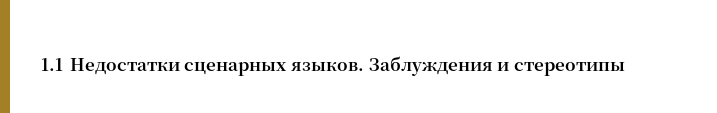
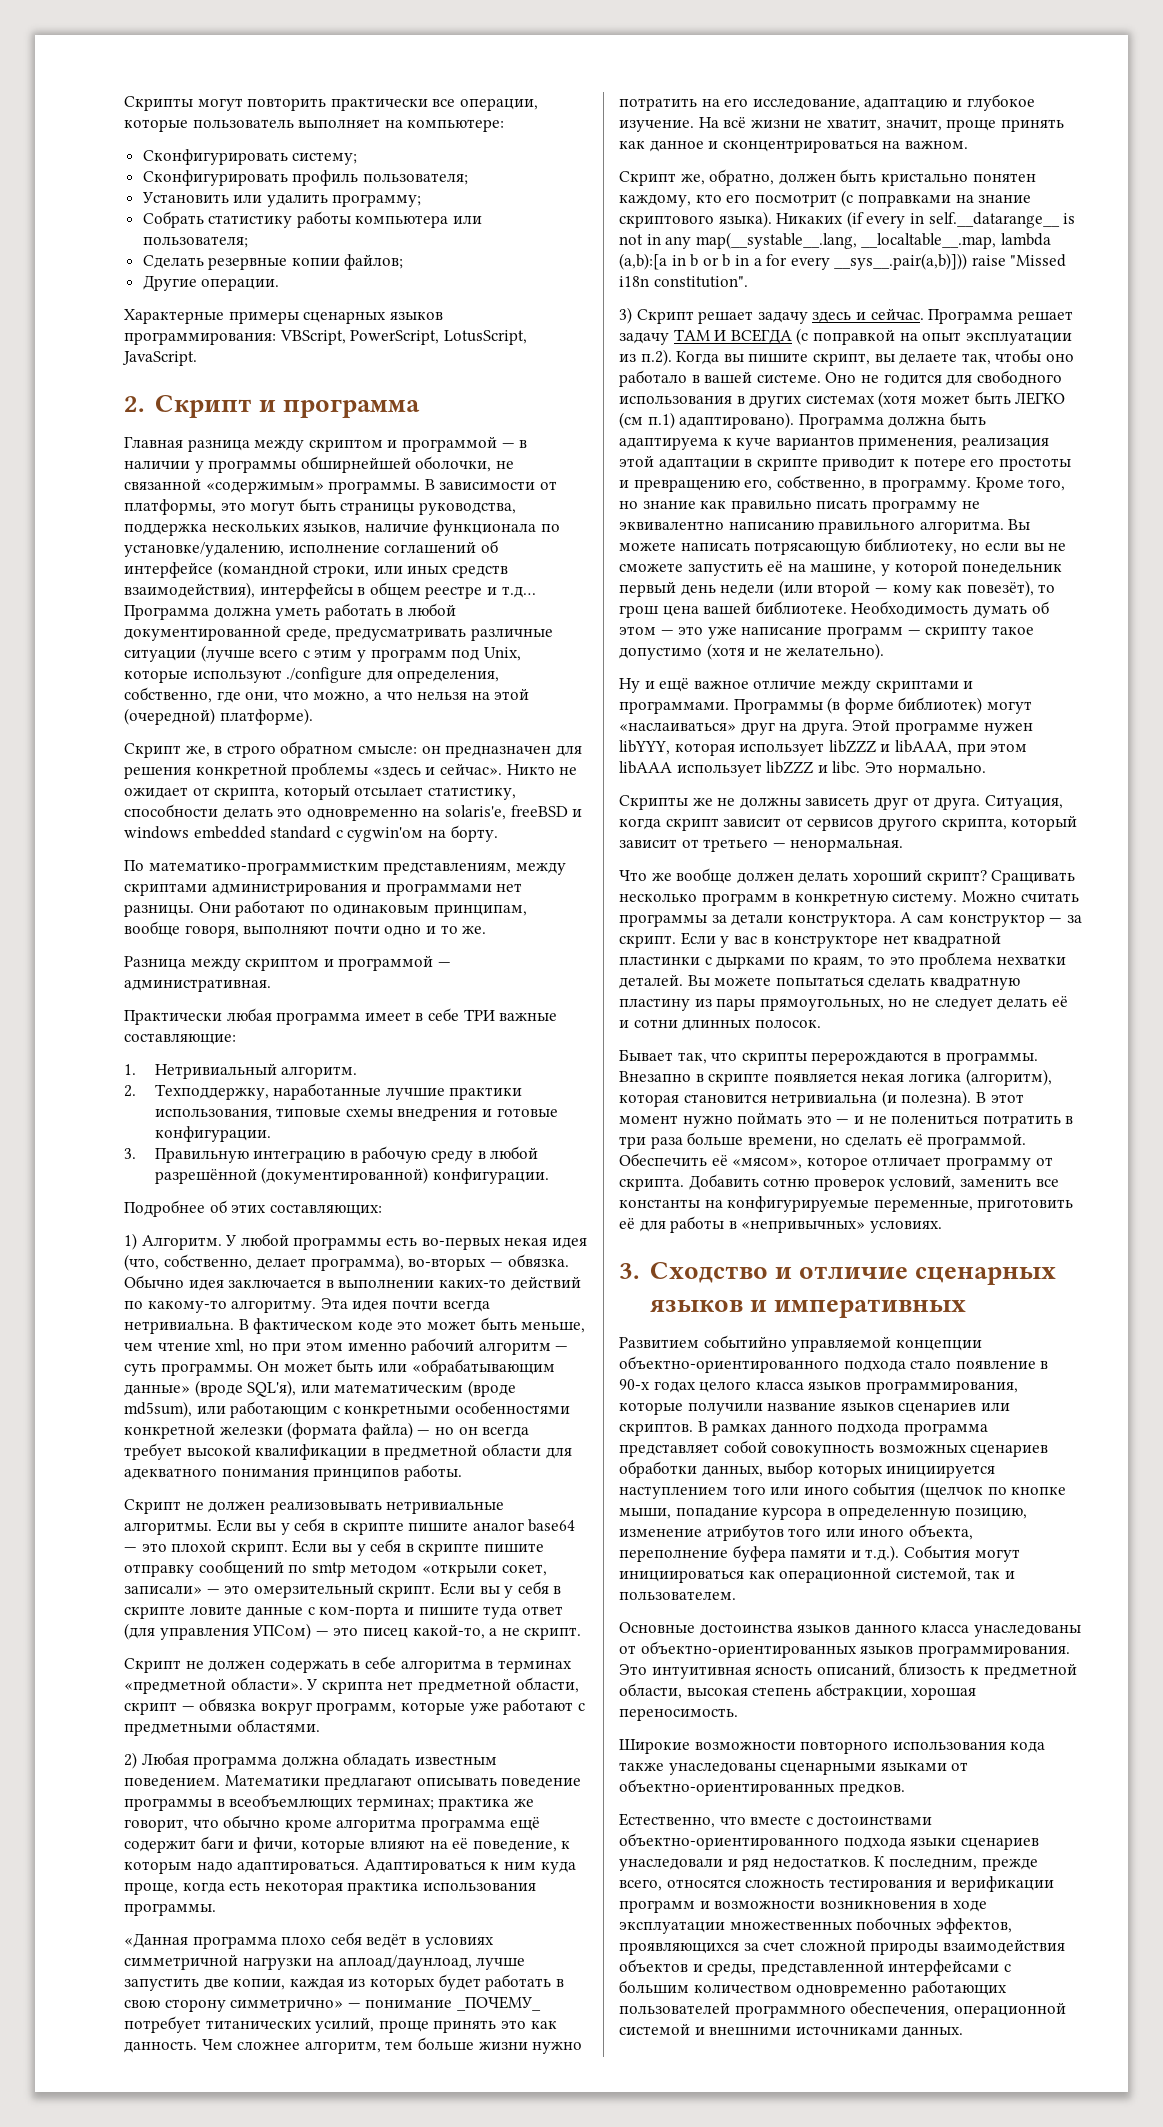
[41,56,625,76] 1.1 Недостатки сценарных языков. Заблуждения и стереотипы -> [124,96,538,111] [124,119,505,132] [142,149,358,165] [142,170,468,186] [141,192,422,207] [142,211,483,228] [142,236,248,248] [142,254,404,270] [142,275,280,291] [124,309,443,324] [124,330,527,345] [122,351,197,366] [124,395,420,418] [124,436,528,452] [124,456,514,473] [124,478,557,494] [124,498,516,515] [124,520,560,536] [124,540,498,557] [124,561,508,578] [124,582,536,599] [124,603,456,620] [124,625,553,641] [124,645,521,662] [124,667,500,683] [124,687,530,703] [124,708,313,725] [124,741,582,758] [124,762,578,779] [124,784,516,800] [124,804,583,821] [124,825,498,842] [124,860,566,875] [124,883,523,896] [124,900,527,917] [124,921,487,938] [124,955,451,971] [124,979,271,992] [124,1008,558,1025] [124,1033,236,1045] [124,1063,358,1079] [124,1083,523,1100] [154,1108,558,1121] [154,1126,271,1142] [124,1146,539,1163] [154,1167,549,1184] [124,1200,382,1217] [124,1233,587,1250] [124,1254,569,1271] [124,1275,581,1291] [124,1298,490,1313] [124,1317,586,1334] [124,1338,569,1355] [124,1359,555,1376] [124,1380,516,1397] [124,1401,570,1418] [124,1422,530,1439] [124,1443,572,1460] [124,1464,462,1481] [124,1499,505,1514] [124,1518,576,1535] [124,1539,544,1556] [124,1560,547,1577] [124,1581,562,1598] [124,1606,563,1619] [124,1623,582,1640] [124,1656,572,1673] [124,1677,579,1694] [124,1698,585,1715] [124,1719,320,1736] [124,1752,497,1769] [124,1775,582,1790] [124,1794,534,1811] [124,1815,540,1832] [124,1836,571,1853] [124,1859,576,1874] [124,1882,536,1895] [124,1903,216,1916] [124,1932,494,1949] [124,1954,526,1970] [124,1974,564,1991] [124,1996,541,2012] [124,2016,557,2033] [124,2037,583,2054] [619,94,1035,111] [619,117,1064,132] [619,140,968,153] [619,169,1036,186] [619,190,1032,207] [619,211,1076,228] [619,232,1051,249] [619,253,1067,270] [619,276,748,288] [619,307,1073,324] [619,328,1072,345] [619,349,1074,366] [619,370,1062,387] [619,391,1066,408] [619,412,986,429] [619,437,1049,450] [619,455,1071,471] [619,475,1066,492] [619,500,980,513] [619,519,1031,534] [619,538,1067,555] [619,560,1063,576] [619,580,1056,597] [619,601,1049,618] [619,626,1034,639] [619,643,885,660] [619,678,974,693] [619,697,1032,714] [619,719,1033,735] [619,740,1028,756] [619,761,986,777] [619,795,1063,810] [619,815,1078,831] [619,839,904,852] [619,868,1076,885] [619,891,1079,906] [619,912,1082,927] [619,932,1002,948] [619,952,1066,969] [619,974,1020,990] [619,996,1068,1011] [619,1019,821,1031] [619,1049,1038,1065] [619,1069,1052,1086] [619,1090,1024,1107] [619,1112,1074,1128] [619,1132,1027,1149] [619,1153,1053,1170] [619,1174,1059,1191] [619,1196,1074,1212] [619,1216,942,1233] [619,1262,1057,1285] [649,1299,966,1318] [619,1335,982,1352] [619,1356,1049,1373] [619,1379,1018,1394] [619,1402,1010,1415] [619,1421,988,1436] [619,1440,1049,1457] [619,1461,996,1478] [619,1482,1067,1499] [619,1507,1027,1520] [619,1524,973,1541] [619,1545,1020,1562] [619,1567,1015,1583] [619,1591,736,1600] [619,1622,1081,1637] [619,1641,1070,1658] [619,1662,1077,1679] [619,1683,977,1700] [619,1708,738,1721] [619,1739,1046,1754] [619,1762,969,1775] [619,1779,905,1796] [619,1813,933,1828] [619,1833,1039,1850] [619,1856,1038,1871] [619,1876,1054,1892] [619,1900,987,1913] [619,1917,1012,1934] [619,1939,1065,1955] [619,1959,1011,1976] [619,1980,1007,1997] [619,2001,1066,2018] [619,2023,964,2038] Скрипты могут повторить практически все операции, которые пользователь выполняет на компьютере: // Сконфигурировать систему; // Сконфигурировать профиль пользователя; // Установить или удалить программу; // Собрать статистику работы компьютера или пользователя; // Сделать резервные копии файлов; // Другие операции. // Характерные примеры сценарных языков программирования: VBScript, PowerScript, LotusScript, JavaScript. // 2. Скрипт и программа // Главная разница между скриптом и программой — в наличии у программы обширнейшей оболочки, не связанной «содержимым» программы. В зависимости от платформы, это могут быть страницы руководства, поддержка нескольких языков, наличие функционала по установке/удалению, исполнение соглашений об интерфейсе (командной строки, или иных средств взаимодействия), интерфейсы в общем реестре и т.д… Программа должна уметь работать в любой документированной среде, предусматривать различные ситуации (лучше всего с этим у программ под Unix, которые используют ./configure для определения, собственно, где они, что можно, а что нельзя на этой (очередной) платформе). // Скрипт же, в строго обратном смысле: он предназначен для решения конкретной проблемы «здесь и сейчас». Никто не ожидает от скрипта, который отсылает статистику, способности делать это одновременно на solaris'е, freeBSD и windows embedded standard с cygwin'ом на борту. // По математико-программистким представлениям, между скриптами администрирования и программами нет разницы. Они работают по одинаковым принципам, вообще говоря, выполняют почти одно и то же. // Разница между скриптом и программой — административная. // Практически любая программа имеет в себе ТРИ важные составляющие: // 1. Нетривиальный алгоритм. // 2. Техподдержку, наработанные лучшие практики использования, типовые схемы внедрения и готовые конфигурации. // 3. Правильную интеграцию в рабочую среду в любой разрешённой (документированной) конфигурации. // Подробнее об этих составляющих: // 1) Алгоритм. У любой программы есть во-первых некая идея (что, собственно, делает программа), во-вторых — обвязка. Обычно идея заключается в выполнении каких-то действий по какому-то алгоритму. Эта идея почти всегда нетривиальна. В фактическом коде это может быть меньше, чем чтение xml, но при этом именно рабочий алгоритм — суть программы. Он может быть или «обрабатывающим данные» (вроде SQL'я), или математическим (вроде md5sum), или работающим с конкретными особенностями конкретной железки (формата файла) — но он всегда требует высокой квалификации в предметной области для адекватного понимания принципов работы. // Скрипт не должен реализовывать нетривиальные алгоритмы. Если вы у себя в скрипте пишите аналог base64 — это плохой скрипт. Если вы у себя в скрипте пишите отправку сообщений по smtp методом «открыли сокет, записали» — это омерзительный скрипт. Если вы у себя в скрипте ловите данные с ком-порта и пишите туда ответ (для управления УПСом) — это писец какой-то, а не скрипт. // Скрипт не должен содержать в себе алгоритма в терминах «предметной области». У скрипта нет предметной области, скрипт — обвязка вокруг программ, которые уже работают с предметными областями. // 2) Любая программа должна обладать известным поведением. Математики предлагают описывать поведение программы в всеобъемлющих терминах; практика же говорит, что обычно кроме алгоритма программа ещё содержит баги и фичи, которые влияют на её поведение, к которым надо адаптироваться. Адаптироваться к ним куда проще, когда есть некоторая практика использования программы. // «Данная программа плохо себя ведёт в условиях симметричной нагрузки на аплоад/даунлоад, лучше запустить две копии, каждая из которых будет работать в свою сторону симметрично» — понимание _ПОЧЕМУ_ потребует титанических усилий, проще принять это как данность. Чем сложнее алгоритм, тем больше жизни нужно потратить на его исследование, адаптацию и глубокое изучение. На всё жизни не хватит, значит, проще принять как данное и сконцентрироваться на важном. // Скрипт же, обратно, должен быть кристально понятен каждому, кто его посмотрит (с поправками на знание скриптового языка). Никаких (if every in self.__datarange__ is not in any map(__systable__.lang, __localtable__.map, lambda (a,b):[a in b or b in a for every __sys__.pair(a,b)])) raise "Missed i18n constitution". // 3) Скрипт решает задачу здесь и сейчас. Программа решает задачу ТАМ И ВСЕГДА (с поправкой на опыт эксплуатации из п.2). Когда вы пишите скрипт, вы делаете так, чтобы оно работало в вашей системе. Оно не годится для свободного использования в других системах (хотя может быть ЛЕГКО (см п.1) адаптировано). Программа должна быть адаптируема к куче вариантов применения, реализация этой адаптации в скрипте приводит к потере его простоты и превращению его, собственно, в программу. Кроме того, но знание как правильно писать программу не эквивалентно написанию правильного алгоритма. Вы можете написать потрясающую библиотеку, но если вы не сможете запустить её на машине, у которой понедельник первый день недели (или второй — кому как повезёт), то грош цена вашей библиотеке. Необходимость думать об этом — это уже написание программ — скрипту такое допустимо (хотя и не желательно). // Ну и ещё важное отличие между скриптами и программами. Программы (в форме библиотек) могут «наслаиваться» друг на друга. Этой программе нужен libYYY, которая использует libZZZ и libAAA, при этом libAAA использует libZZZ и libc. Это нормально. // Скрипты же не должны зависеть друг от друга. Ситуация, когда скрипт зависит от сервисов другого скрипта, который зависит от третьего — ненормальная. // Что же вообще должен делать хороший скрипт? Сращивать несколько программ в конкретную систему. Можно считать программы за детали конструктора. А сам конструктор — за скрипт. Если у вас в конструкторе нет квадратной пластинки с дырками по краям, то это проблема нехватки деталей. Вы можете попытаться сделать квадратную пластину из пары прямоугольных, но не следует делать её и сотни длинных полосок. // Бывает так, что скрипты перерождаются в программы. Внезапно в скрипте появляется некая логика (алгоритм), которая становится нетривиальна (и полезна). В этот момент нужно поймать это — и не полениться потратить в три раза больше времени, но сделать её программой. Обеспечить её «мясом», которое отличает программу от скрипта. Добавить сотню проверок условий, заменить все константы на конфигурируемые переменные, приготовить её для работы в «непривычных» условиях. // 3. Сходство и отличие сценарных языков и императивных // Развитием событийно управляемой концепции объектно-ориентированного подхода стало появление в 90-х годах целого класса языков программирования, которые получили название языков сценариев или скриптов. В рамках данного подхода программа представляет собой совокупность возможных сценариев обработки данных, выбор которых инициируется наступлением того или иного события (щелчок по кнопке мыши, попадание курсора в определенную позицию, изменение атрибутов того или иного объекта, переполнение буфера памяти и т.д.). События могут инициироваться как операционной системой, так и пользователем. // Основные достоинства языков данного класса унаследованы от объектно-ориентированных языков программирования. Это интуитивная ясность описаний, близость к предметной области, высокая степень абстракции, хорошая переносимость. // Широкие возможности повторного использования кода также унаследованы сценарными языками от объектно-ориентированных предков. // Естественно, что вместе с достоинствами объектно-ориентированного подхода языки сценариев унаследовали и ряд недостатков. К последним, прежде всего, относятся сложность тестирования и верификации программ и возможности возникновения в ходе эксплуатации множественных побочных эффектов, проявляющихся за счет сложной природы взаимодействия объектов и среды, представленной интерфейсами с большим количеством одновременно работающих пользователей программного обеспечения, операционной системой и внешними источниками данных.

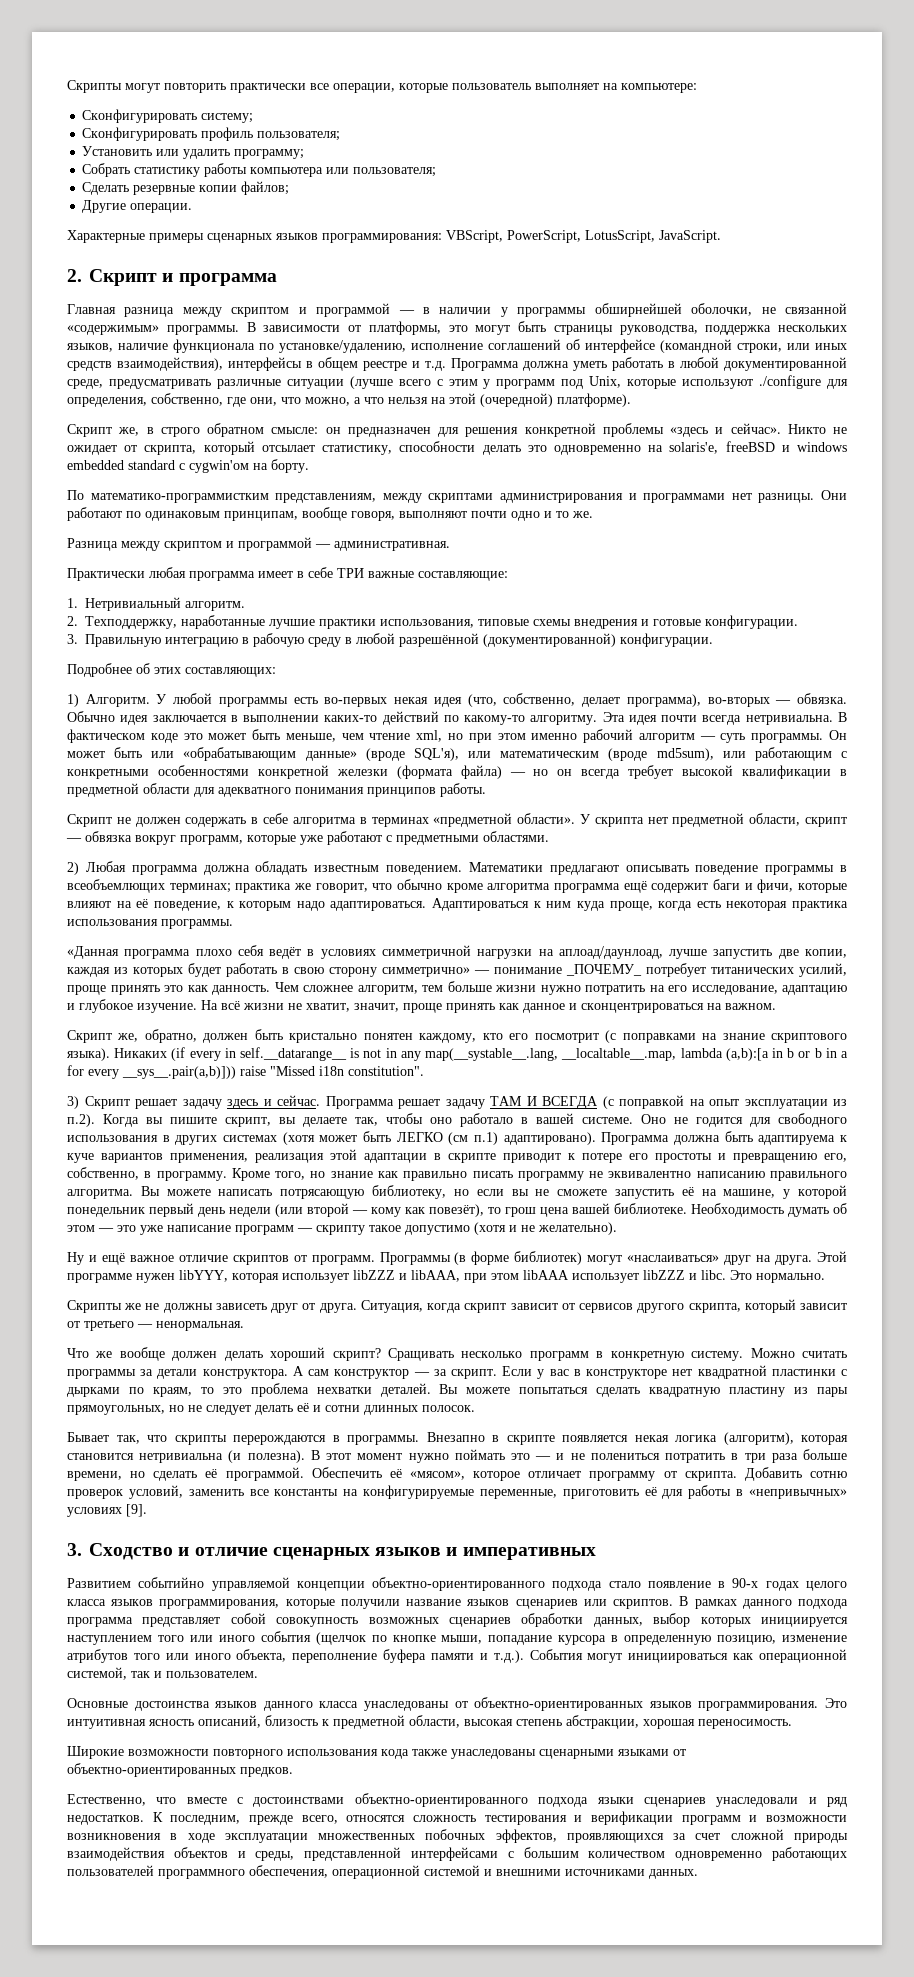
[501,586,536,598] т.д… -> [425,361,446,371] т.д.
[124,1499,505,1514] [124,1518,576,1535] [124,1539,544,1556] [124,1560,547,1577] [124,1581,562,1598] [124,1606,563,1619] [124,1623,582,1640] // Скрипт не должен реализовывать нетривиальные алгоритмы. Если вы у себя в скрипте пишите аналог base64 — это плохой скрипт. Если вы у себя в скрипте пишите отправку сообщений по smtp методом «открыли сокет, записали» — это омерзительный скрипт. Если вы у себя в скрипте ловите данные с ком-порта и пишите туда ответ (для управления УПСом) — это писец какой-то, а не скрипт. -> (486, 790) none
[820,680,974,693] [619,701,729,714] между скриптами и программами. -> [232,1255,375,1265] скриптов от программ.
[869,1220,942,1233] условиях. -> [67,1504,147,1517] условиях [9].

